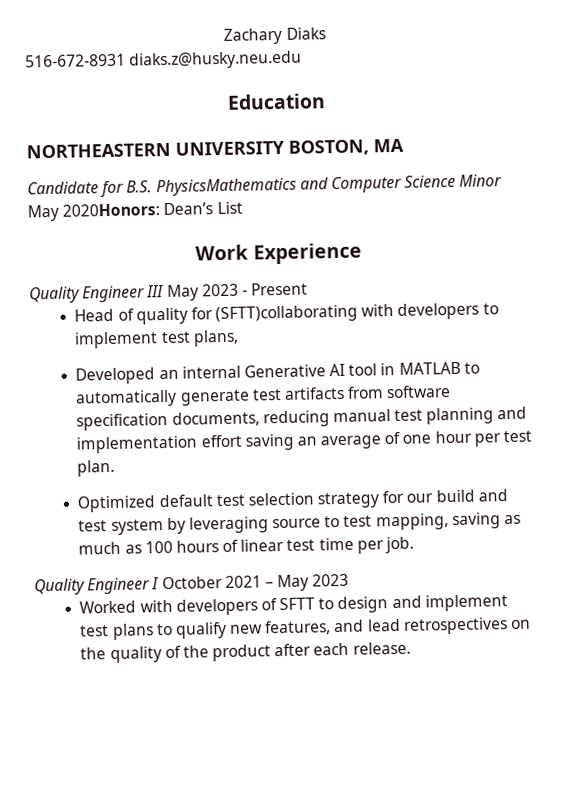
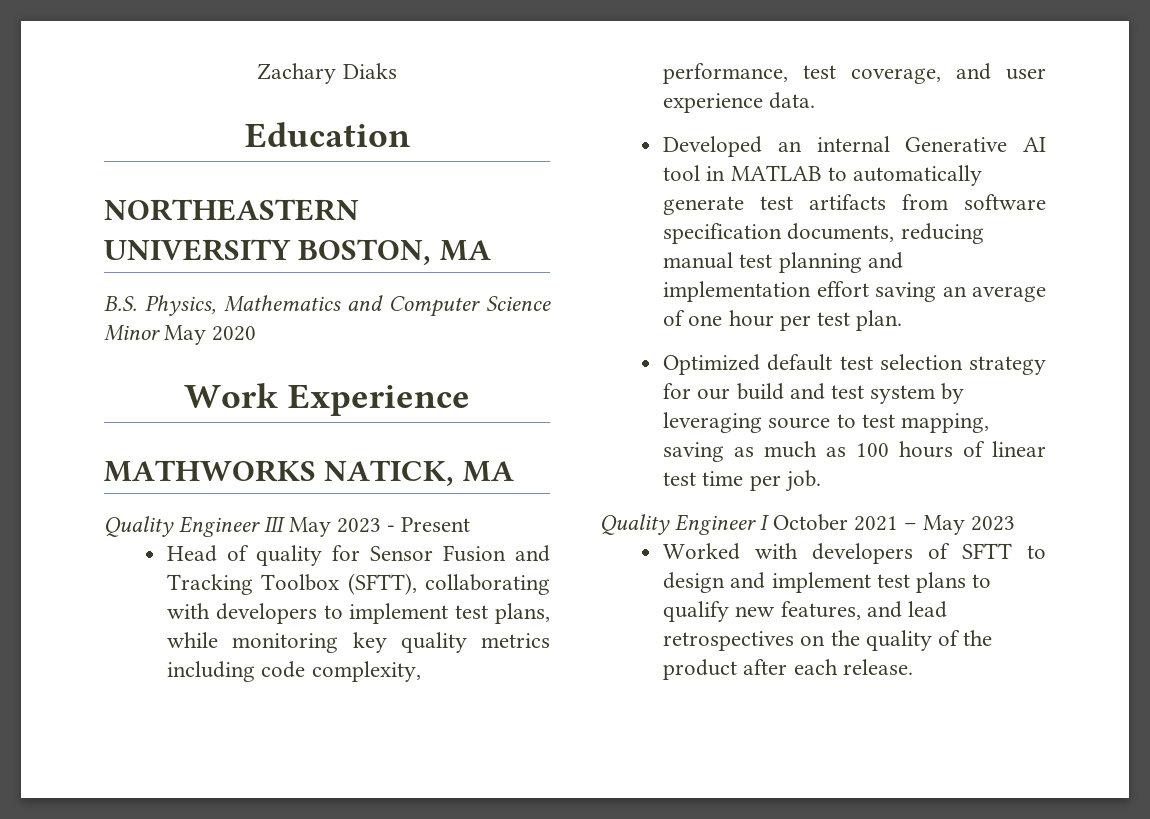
[25,50,303,70] // 516-672-8931 diaks.z@husky.neu.edu -> (397, 71) none
[27,177,297,198] Candidate for B.S. PhysicsMathematics -> [104,295,341,316] B.S. Physics, Mathematics
[62,201,243,217] 2020Honors: Dean’s List -> [212,326,257,341] 2020
(362, 253) none -> [104,460,514,486] // MATHWORKS NATICK, MA
[215,304,359,324] (SFTT)collaborating -> [370,545,550,562] [167,573,550,595] Sensor Fusion and Tracking Toolbox (SFTT), collaborating
(239, 338) none -> [167,632,550,653] [167,661,421,682] [663,63,1046,84] [663,92,816,113] while monitoring key quality metrics including code complexity, performance, test coverage, and user experience data.

